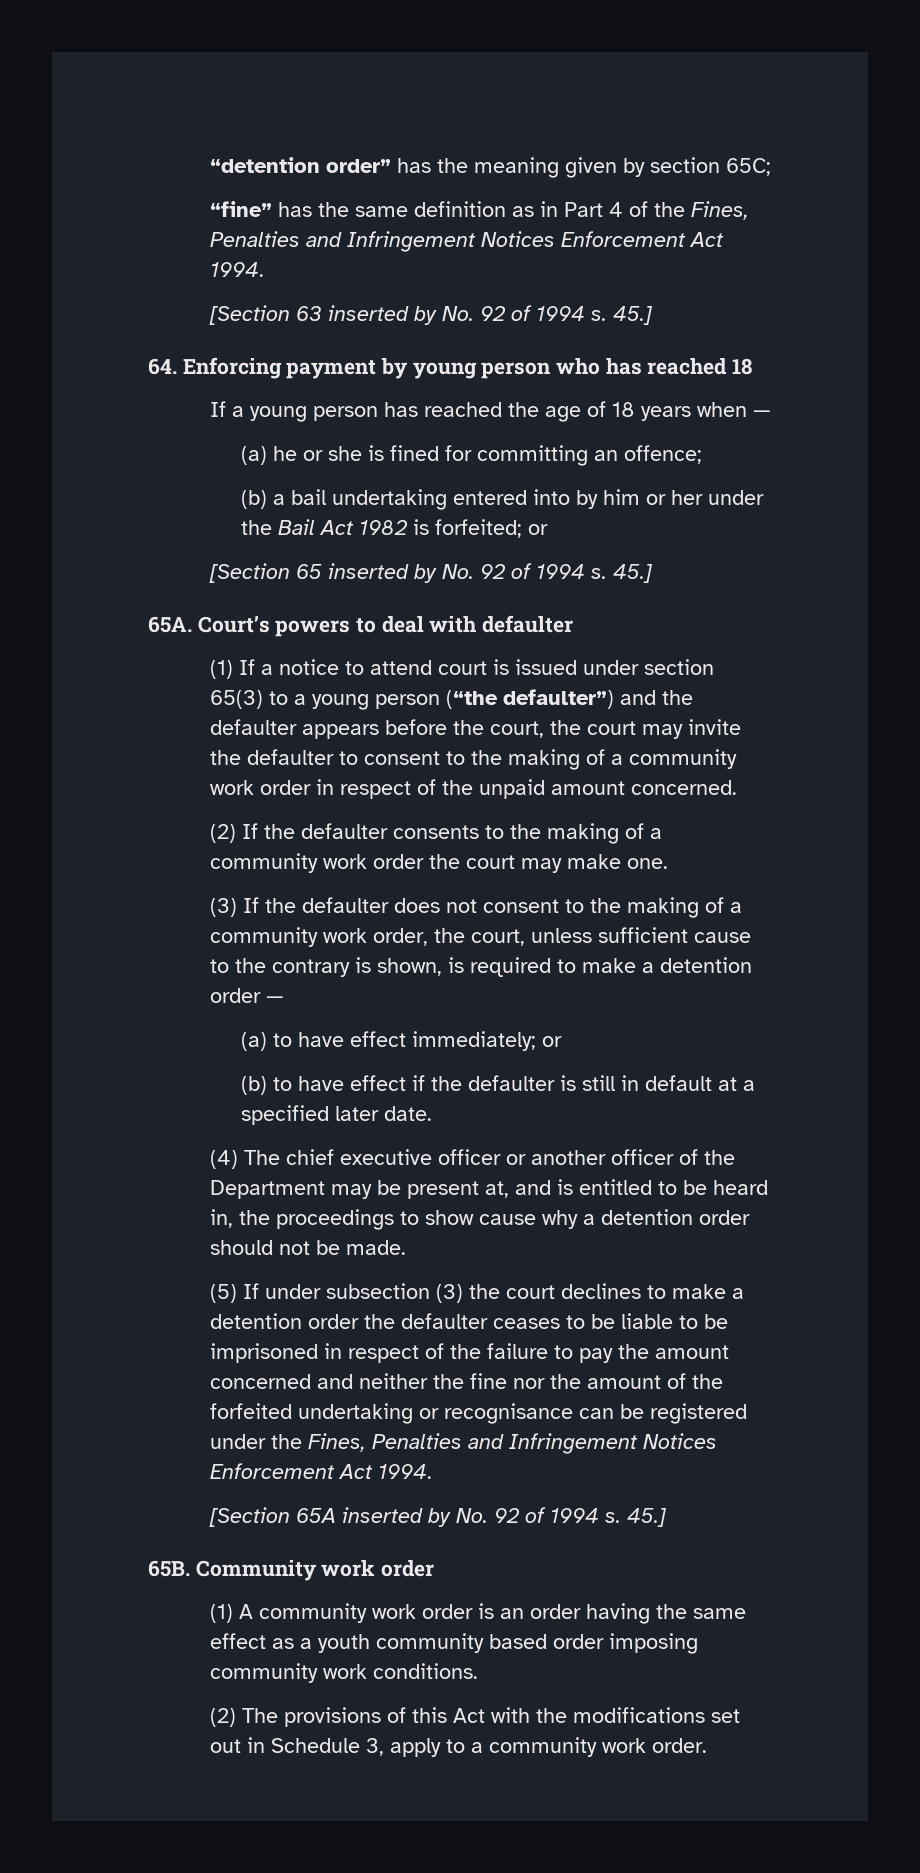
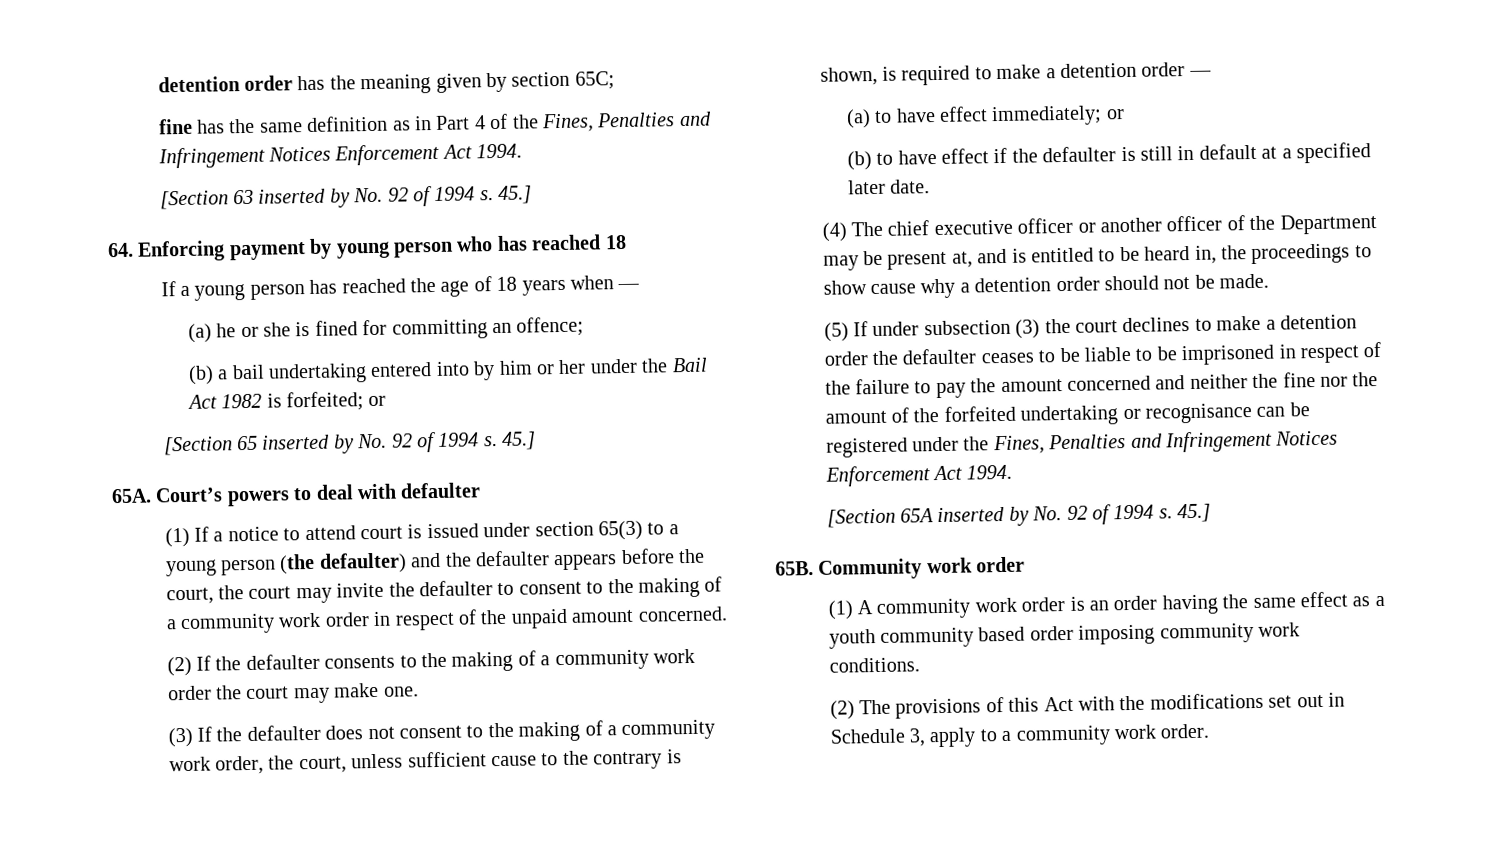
[210,157,392,173] “detention order” -> [157,75,293,93] detention order
[210,201,273,217] “fine” -> [158,118,193,135] fine
[446,689,615,709] (“the defaulter”) -> [279,552,407,575] (the defaulter)

